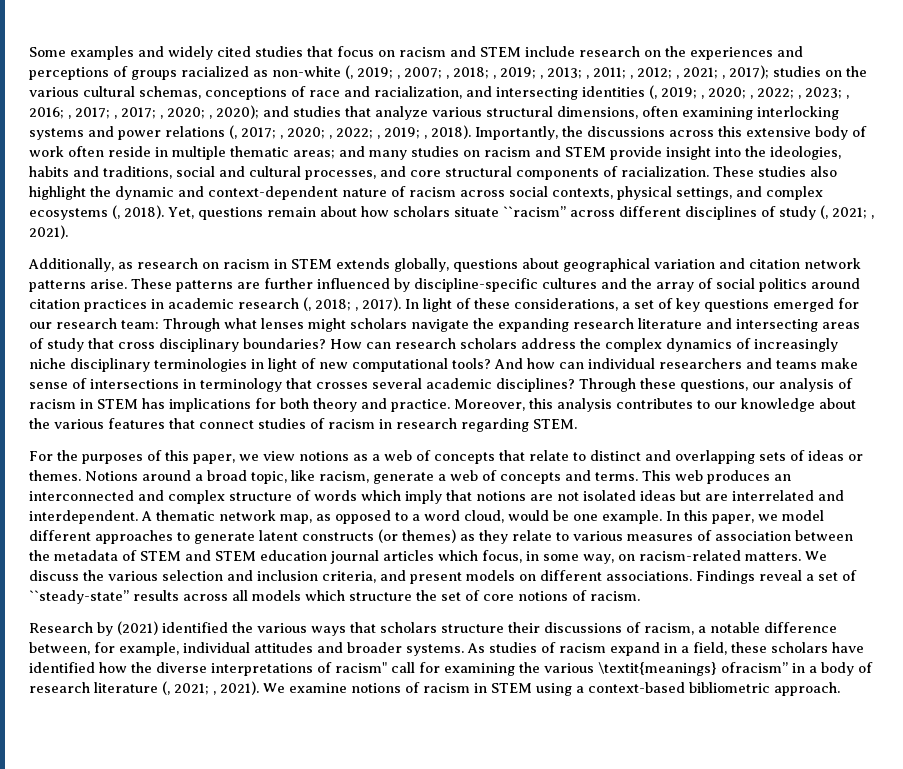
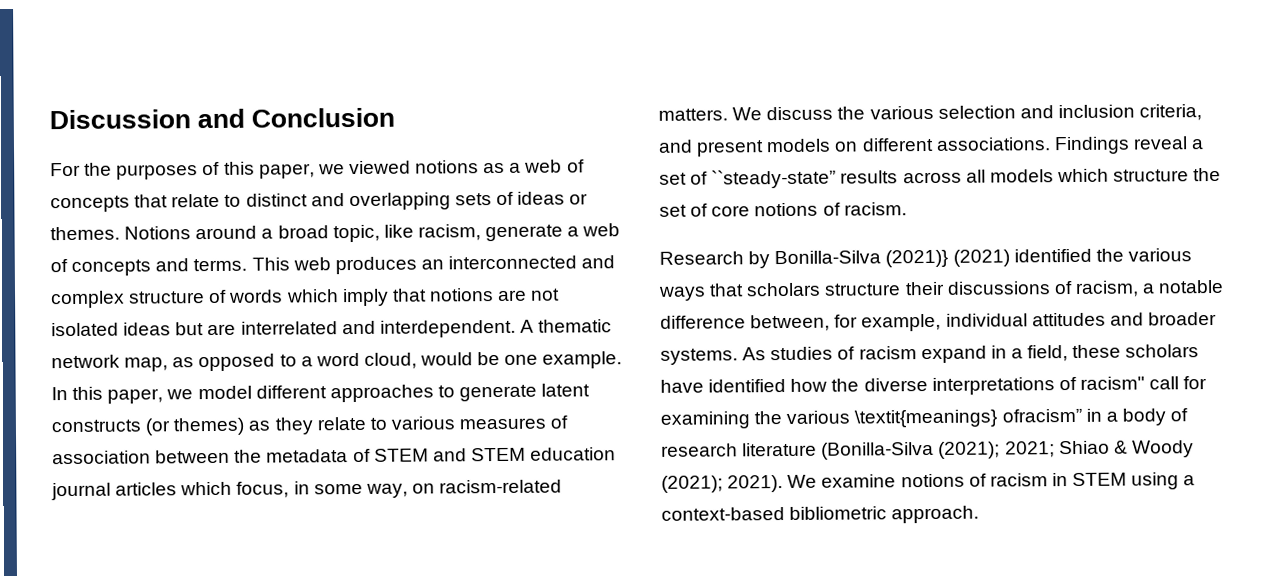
[29,46,803,60] [29,65,867,80] [29,85,849,100] [29,105,839,120] [29,125,867,140] [29,146,841,160] [29,166,837,180] [29,186,823,200] [29,205,874,220] [29,225,68,239] [28,258,861,272] [29,278,860,292] [29,297,859,312] [29,318,860,332] [29,338,838,352] [29,358,858,372] [29,378,853,392] [29,398,856,412] [29,418,577,432] Some examples and widely cited studies that focus on racism and STEM include research on the experiences and perceptions of groups racialized as non-white (, 2019; , 2007; , 2018; , 2019; , 2013; , 2011; , 2012; , 2021; , 2017); studies on the various cultural schemas, conceptions of race and racialization, and intersecting identities (, 2019; , 2020; , 2022; , 2023; , 2016; , 2017; , 2017; , 2020; , 2020); and studies that analyze various structural dimensions, often examining interlocking systems and power relations (, 2017; , 2020; , 2022; , 2019; , 2018). Importantly, the discussions across this extensive body of work often reside in multiple thematic areas; and many studies on racism and STEM provide insight into the ideologies, habits and traditions, social and cultural processes, and core structural components of racialization. These studies also highlight the dynamic and context-dependent nature of racism across social contexts, physical settings, and complex ecosystems (, 2018). Yet, questions remain about how scholars situate ``racism” across different disciplines of study (, 2021; , 2021). // Additionally, as research on racism in STEM extends globally, questions about geographical variation and citation network patterns arise. These patterns are further influenced by discipline-specific cultures and the array of social politics around citation practices in academic research (, 2018; , 2017). In light of these considerations, a set of key questions emerged for our research team: Through what lenses might scholars navigate the expanding research literature and intersecting areas of study that cross disciplinary boundaries? How can research scholars address the complex dynamics of increasingly niche disciplinary terminologies in light of new computational tools? And how can individual researchers and teams make sense of intersections in terminology that crosses several academic disciplines? Through these questions, our analysis of racism in STEM has implications for both theory and practice. Moreover, this analysis contributes to our knowledge about the various features that connect studies of racism in research regarding STEM. -> [49,107,396,130] Discussion and Conclusion
[263,451,295,461] view -> [348,160,411,175] viewed
(113, 629) none -> [774,249,949,268] Bonilla-Silva (2021)}
[162,681,216,695] (, 2021; , -> [821,440,1194,460] [661,475,723,493] (Bonilla-Silva (2021); 2021; Shiao & Woody (2021);

